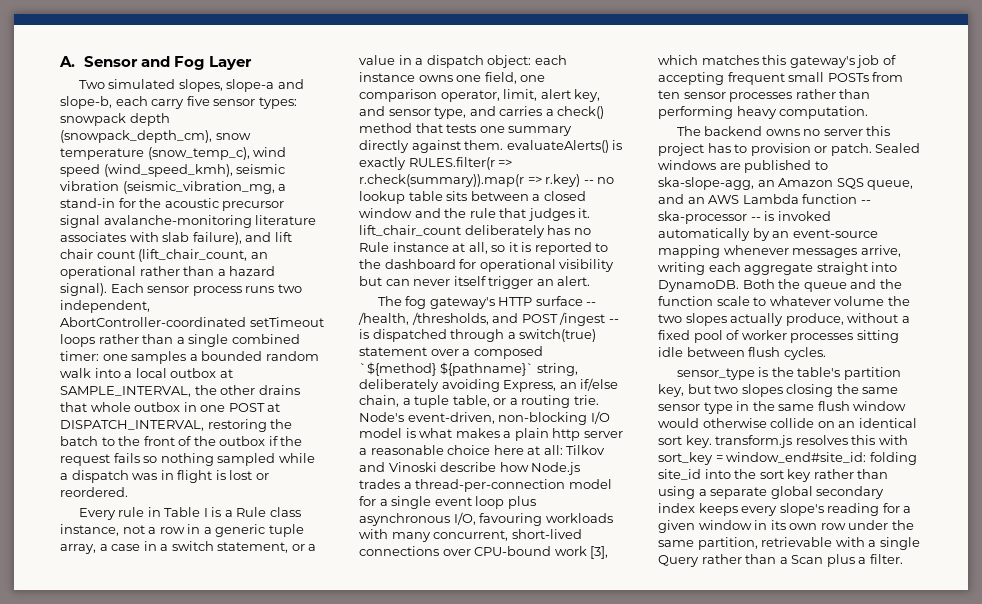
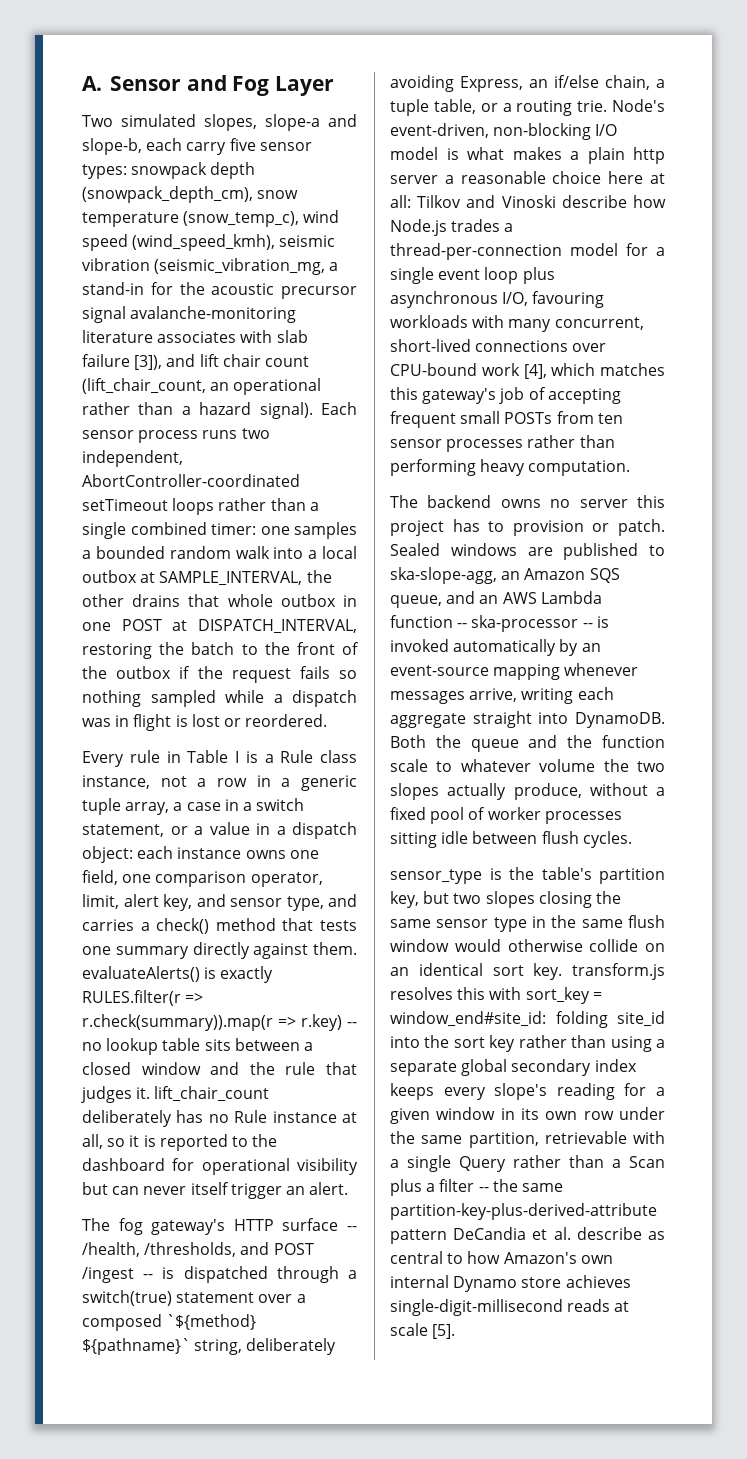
[192,232,242,245] failure), -> [82,354,163,370] failure [3]),
[590,546,609,559] [3], -> [523,364,547,379] [4],
[869,554,903,564] filter. -> [439,1179,563,1192] [390,1203,657,1220] [390,1227,665,1244] [390,1251,613,1264] [390,1275,631,1292] [390,1299,630,1316] [390,1323,456,1339] filter -- the same partition-key-plus-derived-attribute pattern DeCandia et al. describe as central to how Amazon's own internal Dynamo store achieves single-digit-millisecond reads at scale [5].

